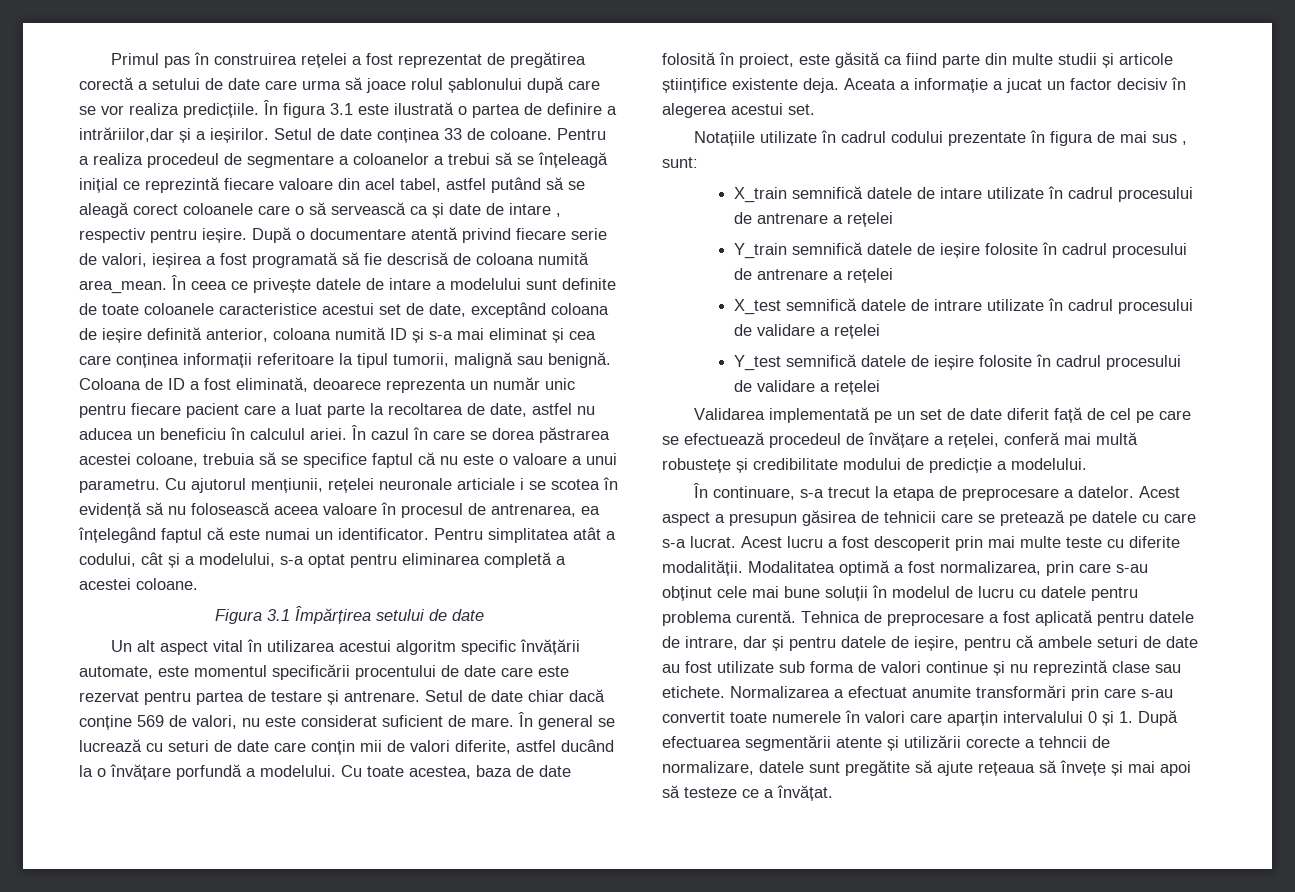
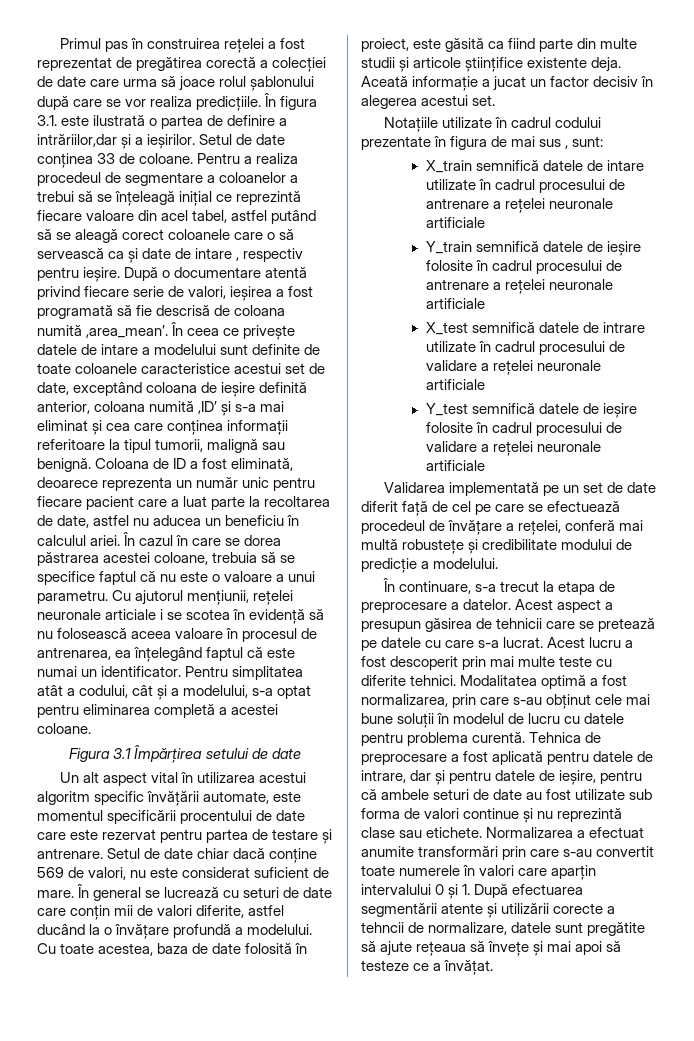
[152,78,200,90] setului -> [272,57,327,72] colecției
[330,103,353,115] 3.1 -> [37,115,57,126] 3.1.
[79,280,167,294] area_mean. -> [86,325,169,338] ‚area_mean’.
[390,328,407,340] ID -> [198,401,218,414] ‚ID’
[176,764,242,780] porfundă -> [173,924,232,938] profundă
[844,78,910,90] Aceata a -> [361,76,408,87] Aceată
(893, 219) none -> [548,198,613,209] [425,217,485,228] neuronale artificiale
(893, 275) none -> [548,279,613,290] [425,298,485,309] neuronale artificiale
(880, 331) none -> [536,360,601,371] [425,379,485,390] neuronale artificiale
(880, 387) none -> [536,441,601,452] [425,460,485,471] neuronale artificiale
[662,560,743,576] modalității. -> [410,675,457,686] tehnici.

